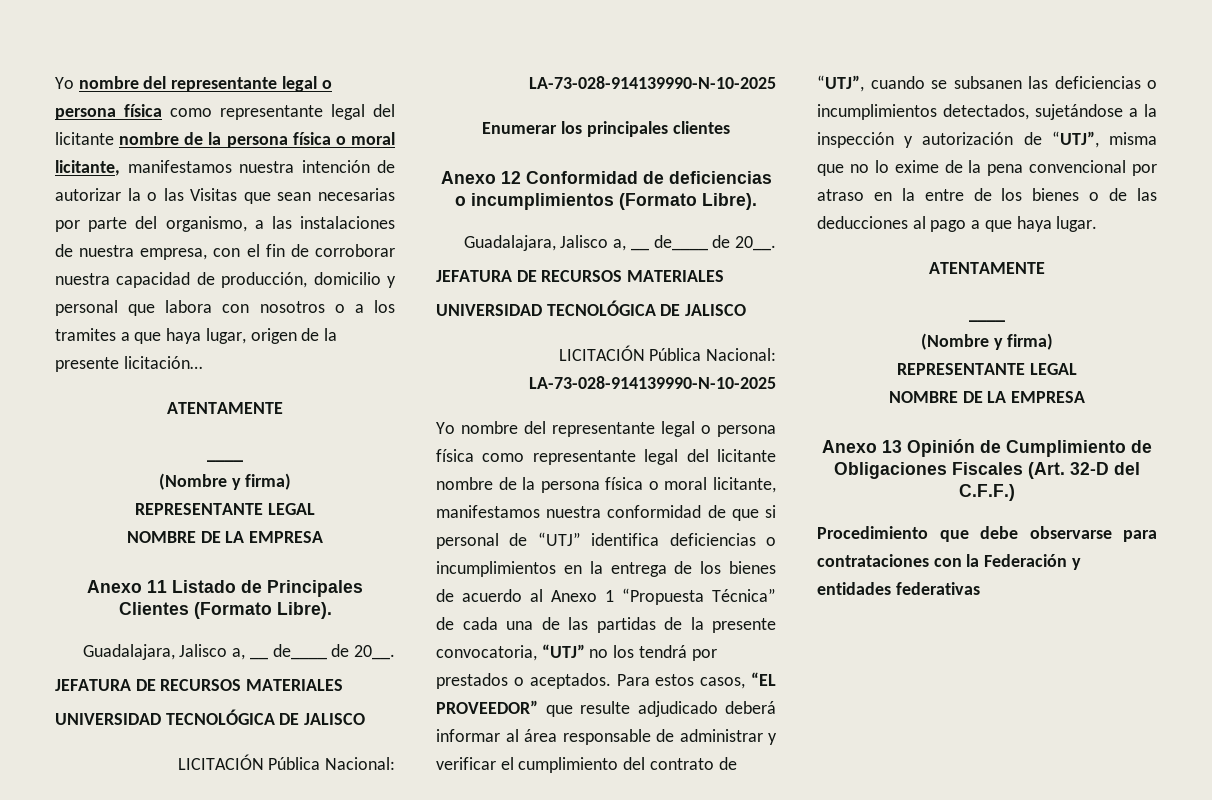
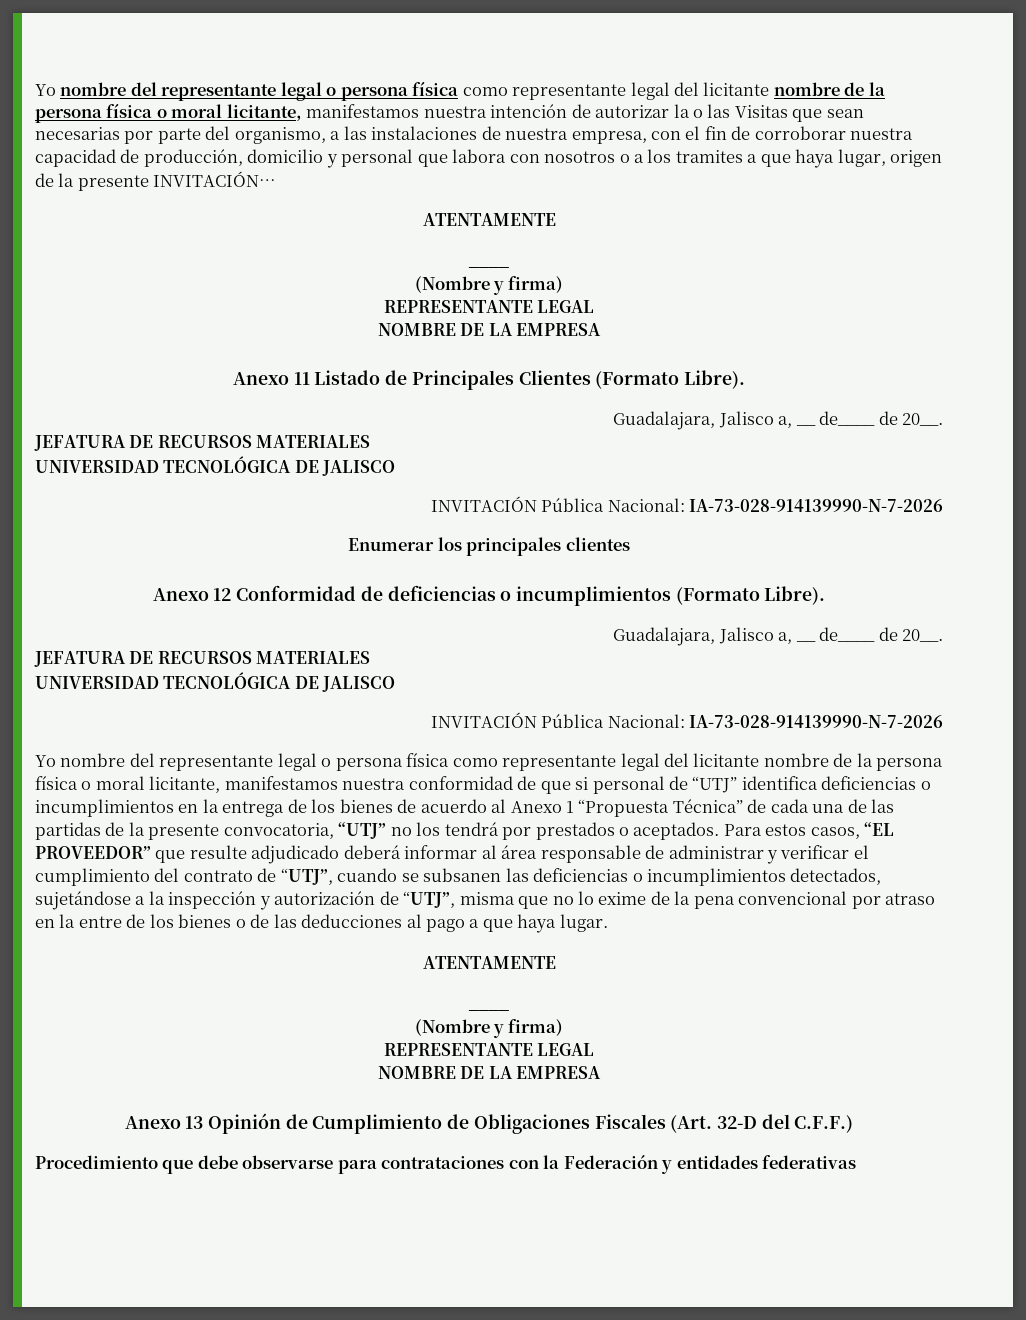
[123,356,202,369] licitación… -> [153,171,277,187] INVITACIÓN…
[177,754,395,770] [529,76,776,89] LICITACIÓN Pública Nacional: LA-73-028-914139990-N-10-2025 -> [430,496,943,512] INVITACIÓN Pública Nacional: IA-73-028-914139990-N-7-2026
[558,345,776,361] [529,376,776,389] LICITACIÓN Pública Nacional: LA-73-028-914139990-N-10-2025 -> [430,712,943,728] INVITACIÓN Pública Nacional: IA-73-028-914139990-N-7-2026

